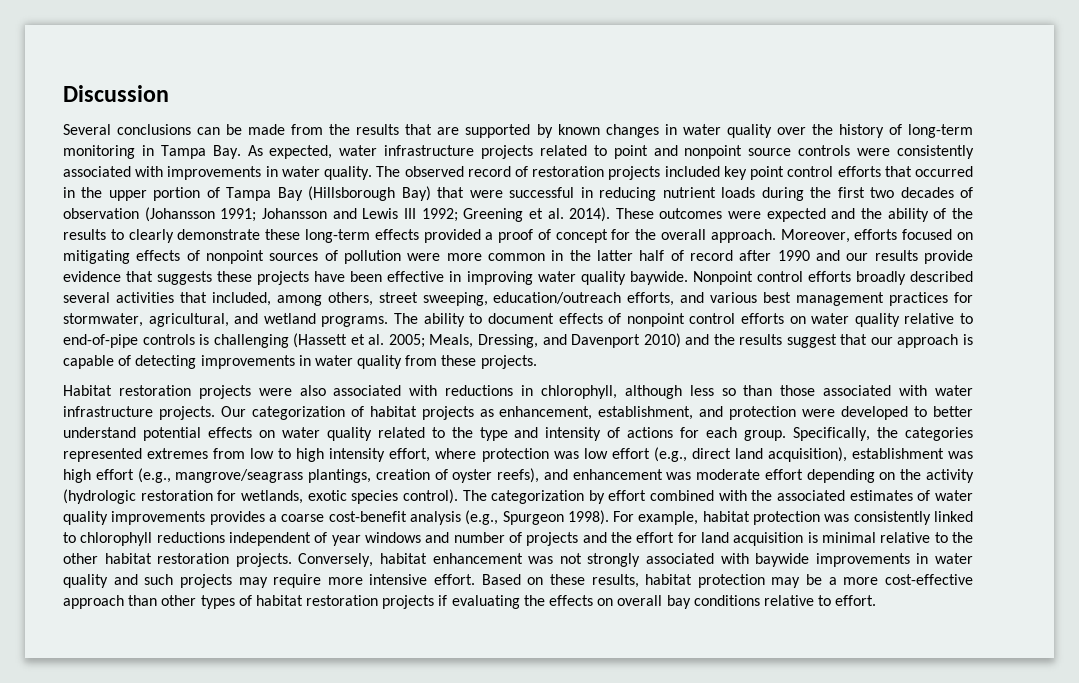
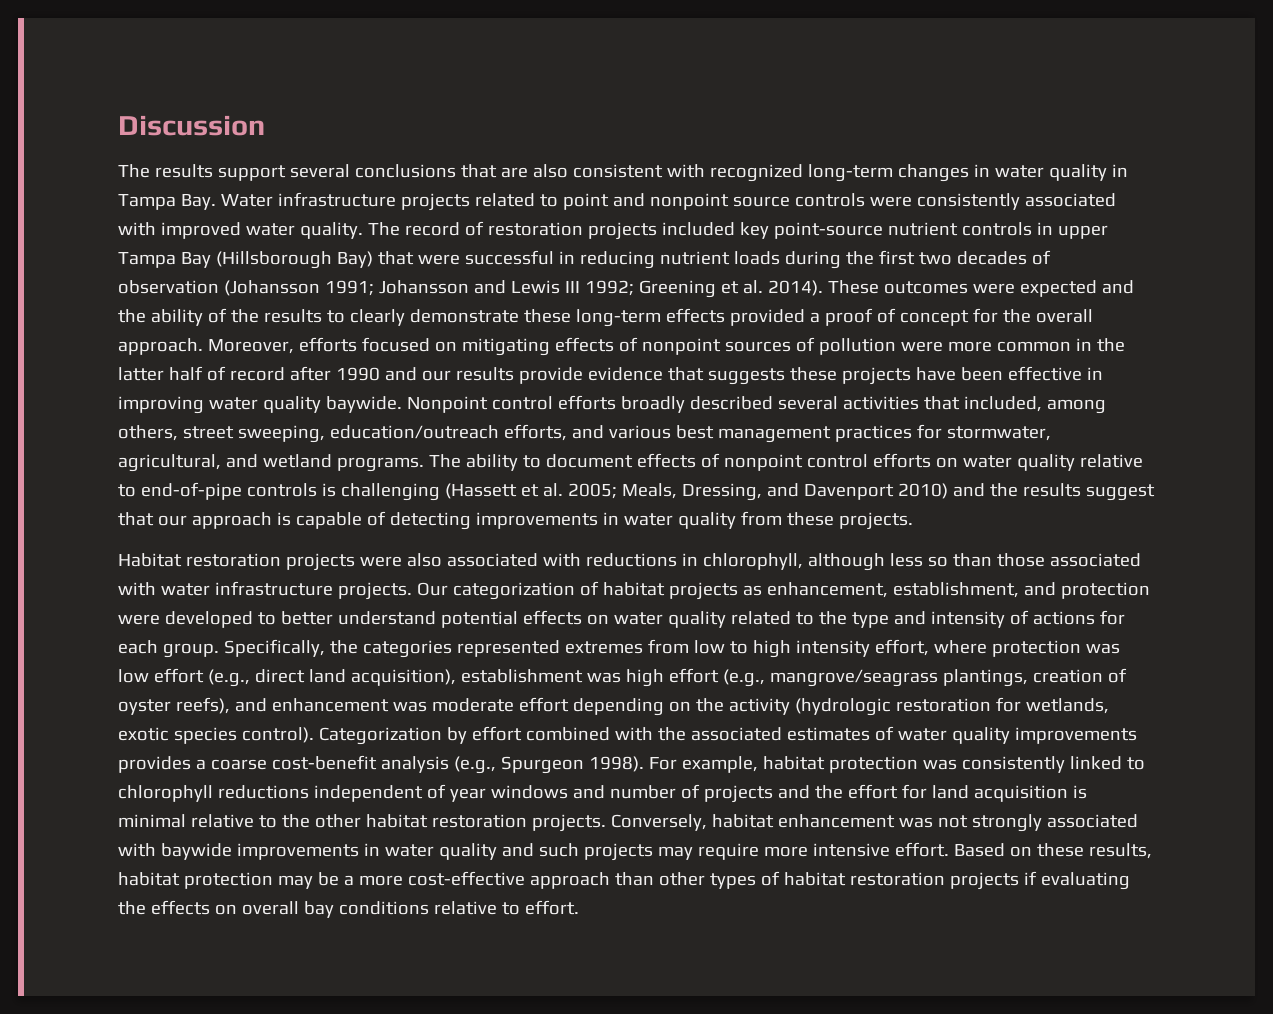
[63,124,973,138] [63,145,378,159] Several conclusions can be made from the results that are supported by known changes in water quality over the history of long-term monitoring in Tampa Bay. As expected, water -> [118,164,1128,182] [118,194,273,210] The results support several conclusions that are also consistent with recognized long-term changes in water quality in Tampa Bay. Water
[167,166,278,180] improvements in -> [160,222,241,239] improved
[404,166,464,177] observed -> (400, 229) none
[750,166,973,180] [63,187,220,201] point control efforts that occurred in the upper portion of -> [773,222,1108,239] point-source nutrient controls in upper
[462,490,585,504] The categorization -> [318,727,442,745] Categorization

